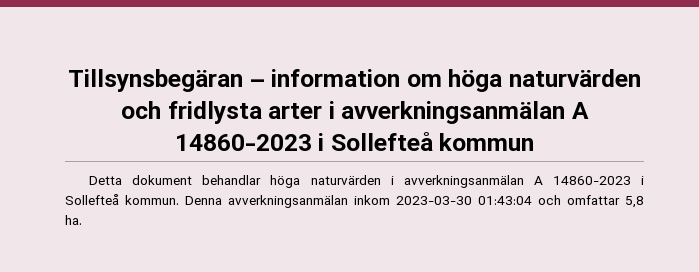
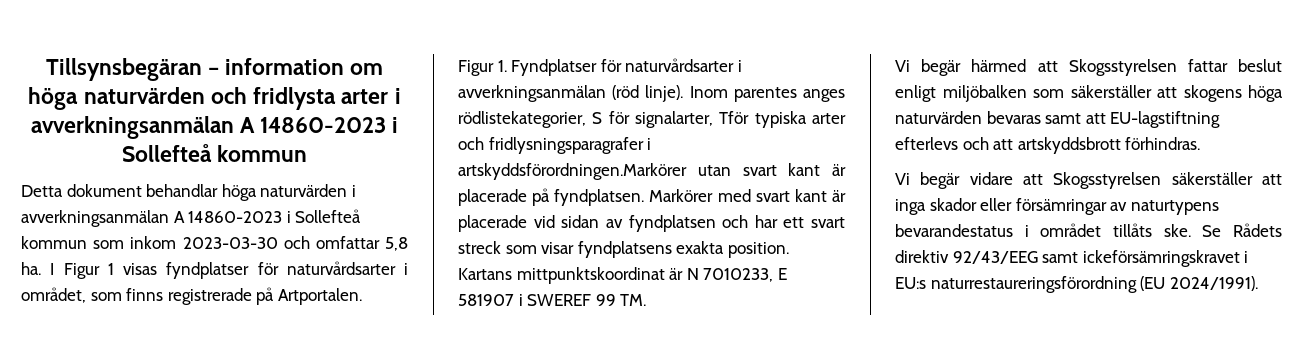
[125,195,348,208] kommun. Denna avverkningsanmälan -> [21,236,125,249] kommun som
[478,196,532,205] 01:43:04 -> (278, 243) none
(82, 220) none -> [50,261,408,279] [21,287,362,305] [458,58,742,76] [458,85,845,102] [458,111,846,128] [458,137,652,154] [458,163,846,180] [458,188,846,206] [458,215,845,232] [458,241,789,258] [458,267,787,284] [458,294,647,306] [895,59,1282,76] [895,85,1283,102] [895,111,1221,128] [895,137,1201,154] [895,172,1282,189] [895,198,1219,215] [895,223,1282,237] [895,250,1249,267] [895,276,1258,293] I Figur 1 visas fyndplatser för naturvårdsarter i området, som finns registrerade på Artportalen. // Figur 1. Fyndplatser för naturvårdsarter i avverkningsanmälan (röd linje). Inom parentes anges rödlistekategorier, S för signalarter, Tför typiska arter och fridlysningsparagrafer i artskyddsförordningen.Markörer utan svart kant är placerade på fyndplatsen. Markörer med svart kant är placerade vid sidan av fyndplatsen och har ett svart streck som visar fyndplatsens exakta position. Kartans mittpunktskoordinat är N 7010233, E 581907 i SWEREF 99 TM. // Vi begär härmed att Skogsstyrelsen fattar beslut enligt miljöbalken som säkerställer att skogens höga naturvärden bevaras samt att EU-lagstiftning efterlevs och att artskyddsbrott förhindras. // Vi begär vidare att Skogsstyrelsen säkerställer att inga skador eller försämringar av naturtypens bevarandestatus i området tillåts ske. Se Rådets direktiv 92/43/EEG samt ickeförsämringskravet i EU:s naturrestaureringsförordning (EU 2024/1991).

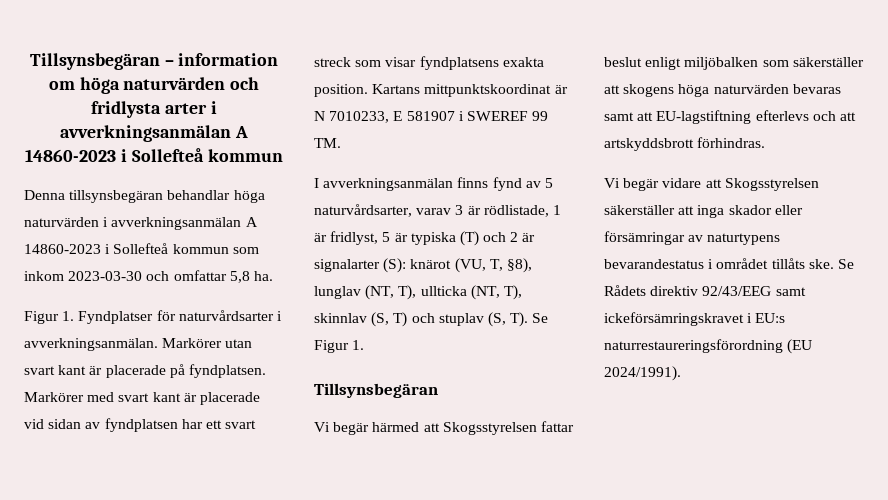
[21,184,142,197] Detta dokument -> [24,190,164,203] Denna tillsynsbegäran
[50,261,408,279] [21,287,362,305] I Figur 1 visas fyndplatser för naturvårdsarter i området, som finns registrerade på Artportalen. -> (273, 276) none
[458,85,845,102] [458,111,846,128] [458,137,652,154] [458,163,687,180] avverkningsanmälan (röd linje). Inom parentes anges rödlistekategorier, S för signalarter, Tför typiska arter och fridlysningsparagrafer i artskyddsförordningen.Markörer -> [24,338,223,351] avverkningsanmälan. Markörer
[722,215,749,228] och -> (178, 425) none
(647, 300) none -> [314,177,553,191] [314,204,561,217] [314,231,536,246] [314,258,532,273] [314,285,522,300] [314,312,549,327] [314,340,365,353] [314,383,438,398] // I avverkningsanmälan finns fynd av 5 naturvårdsarter, varav 3 är rödlistade, 1 är fridlyst, 5 är typiska (T) och 2 är signalarter (S): knärot (VU, T, §8), lunglav (NT, T), ullticka (NT, T), skinnlav (S, T) och stuplav (S, T). Se Figur 1. // Tillsynsbegäran

